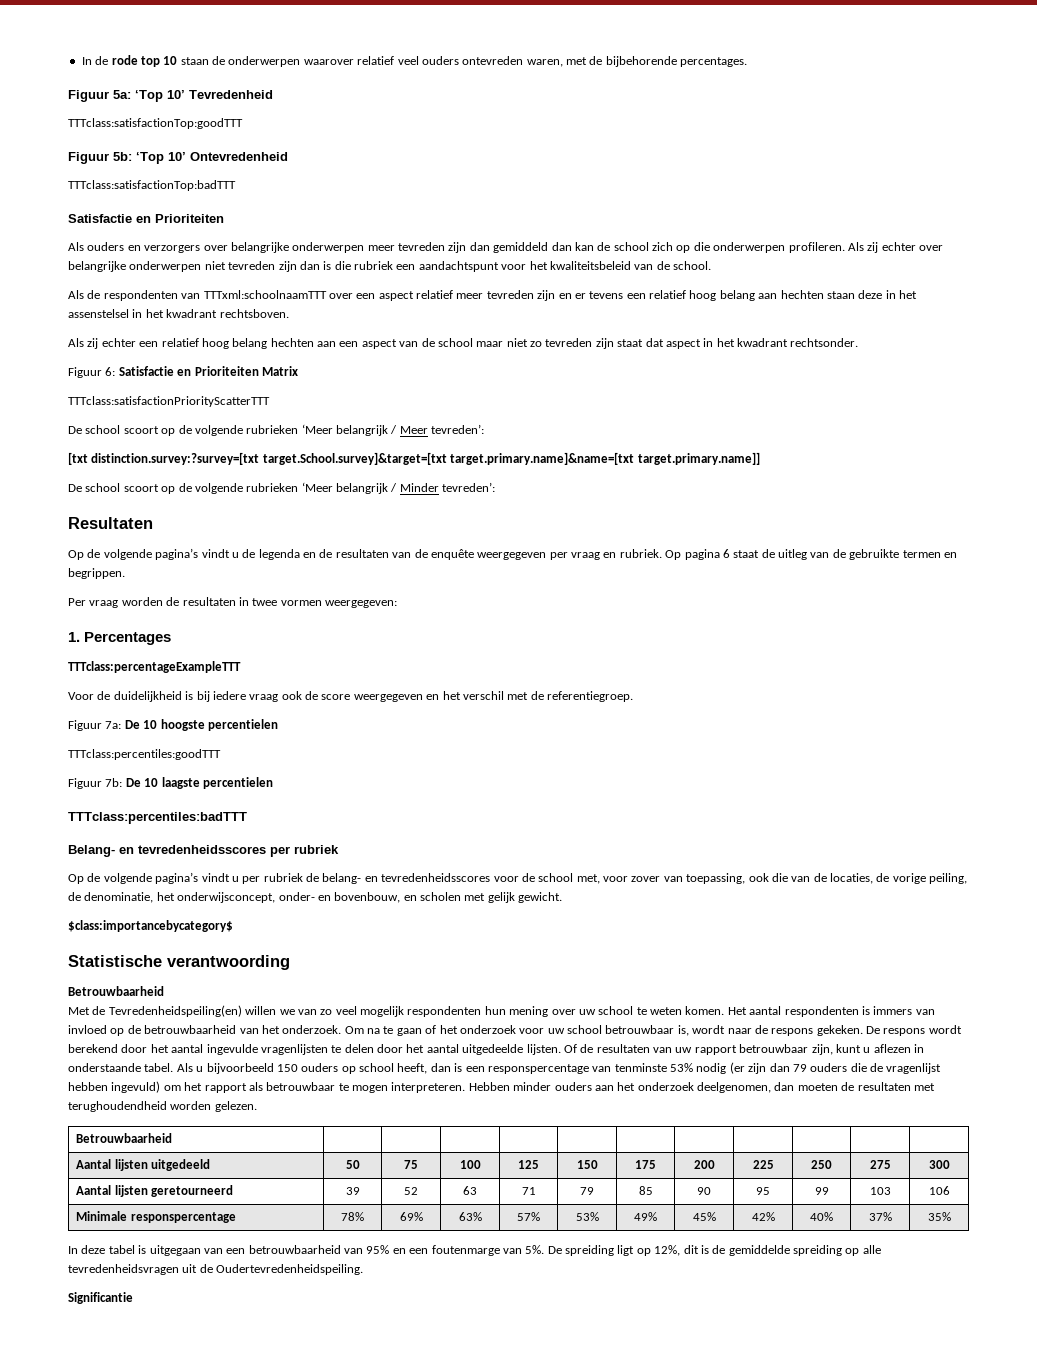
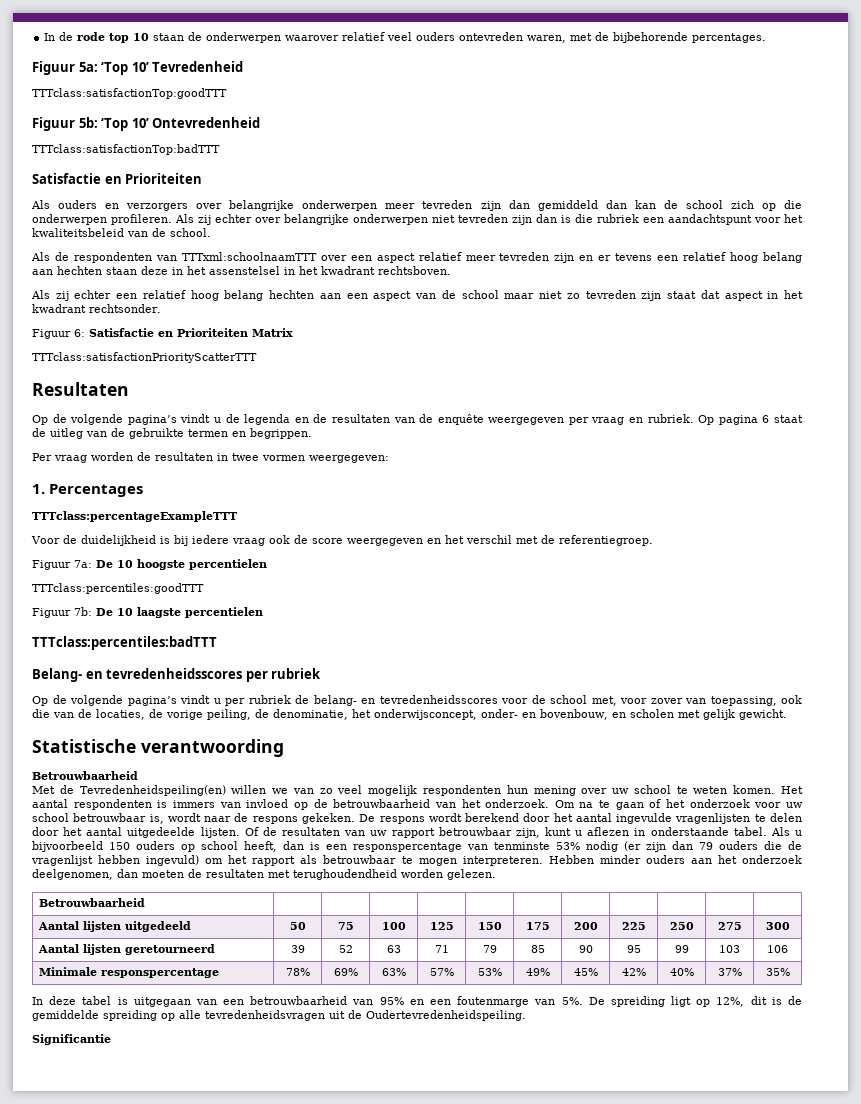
[68,424,485,436] [68,452,760,465] [68,482,496,494] // De school scoort op de volgende rubrieken ‘Meer belangrijk / Meer tevreden’: // [txt distinction.survey:?survey=[txt target.School.survey]&target=[txt target.primary.name]&name=[txt target.primary.name]] // De school scoort op de volgende rubrieken ‘Meer belangrijk / Minder tevreden’: -> (257, 357) none
[68,920,233,932] // $class:importancebycategory$ -> (787, 714) none

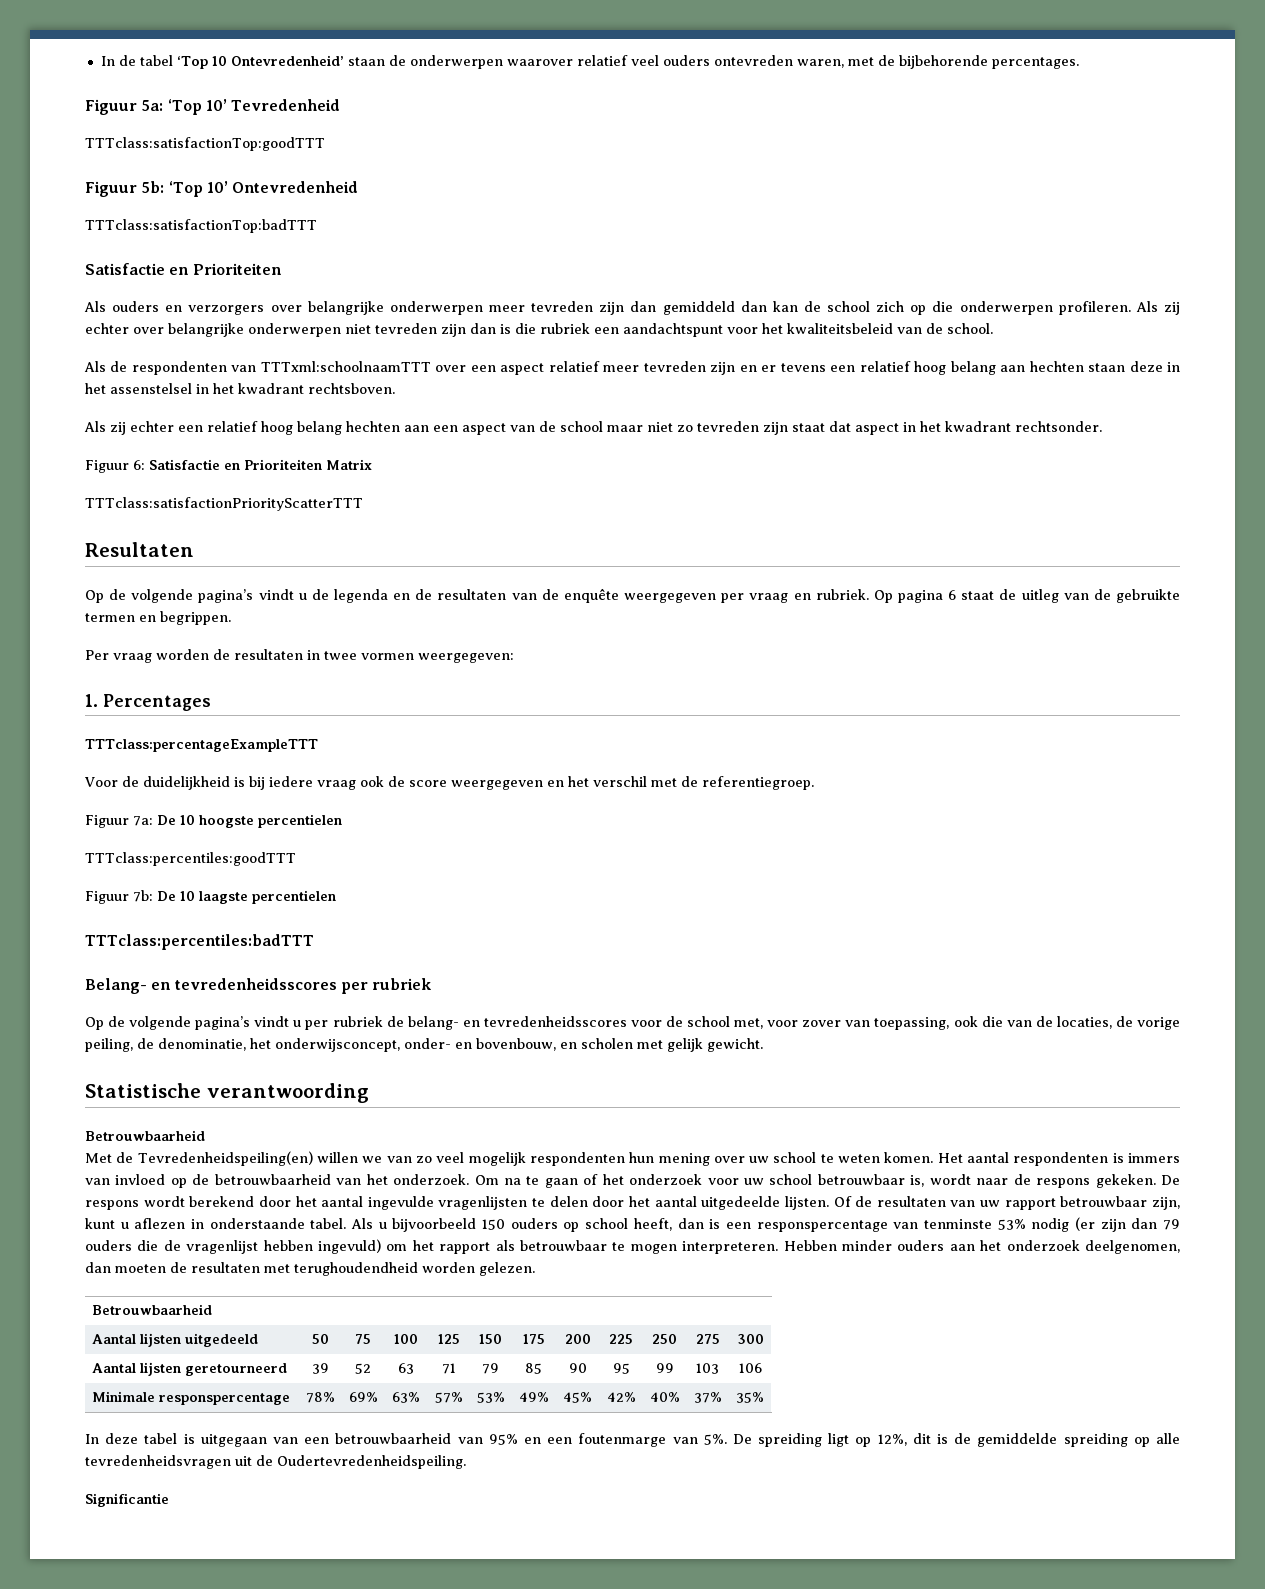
[77,32,150,43] rode top 10 -> [139,55,344,69] tabel ‘Top 10 Ontevredenheid’

